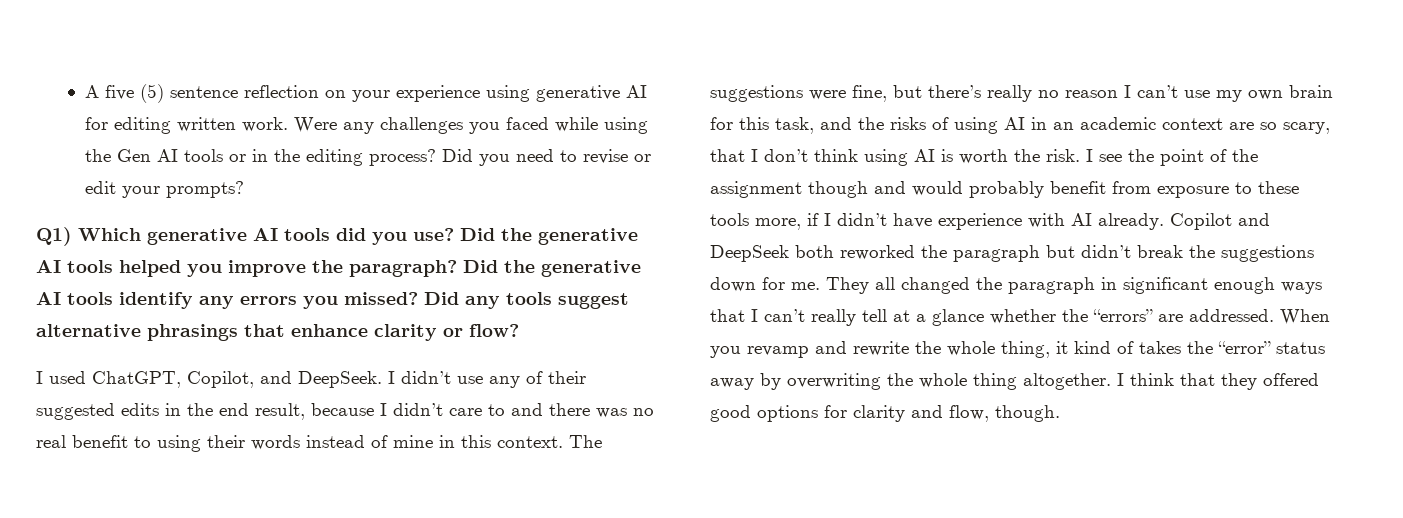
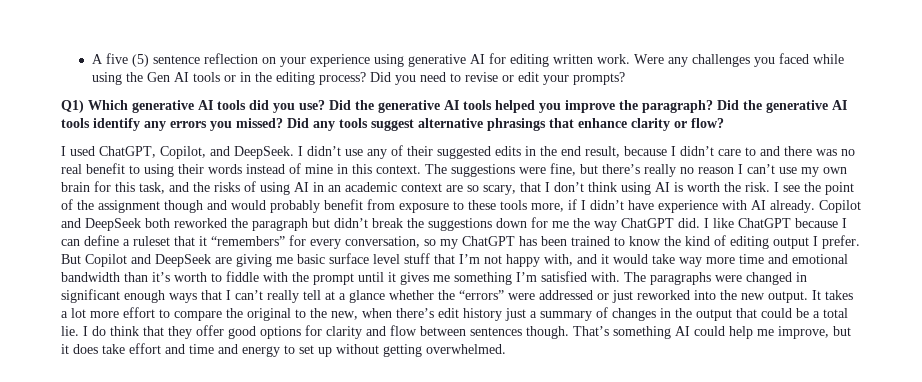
[791,277,1095,294] me. They all changed the paragraph -> [552,218,847,231] [61,235,860,249] [61,253,848,267] [61,271,792,285] me the way ChatGPT did. I like ChatGPT because I can define a ruleset that it “remembers” for every conversation, so my ChatGPT has been trained to know the kind of editing output I prefer. But Copilot and DeepSeek are giving me basic surface level stuff that I’m not happy with, and it would take way more time and emotional bandwidth than it’s worth to fiddle with the prompt until it gives me something I’m satisfied with. The paragraphs were changed
[1158,309,1330,325] [710,341,1325,358] [710,373,1124,390] are addressed. When you revamp and rewrite the whole thing, it kind of takes the “error” status away by overwriting the whole thing altogether. I -> [508,290,853,303] [61,307,848,321] [61,326,106,336] were addressed or just reworked into the new output. It takes a lot more effort to compare the original to the new, when there’s edit history just a summary of changes in the output that could be a total lie. I do
[1263,373,1319,386] offered -> [196,325,224,336] offer
[949,405,1060,422] flow, though. -> [390,325,851,339] [61,343,506,357] flow between sentences though. That’s something AI could help me improve, but it does take effort and time and energy to set up without getting overwhelmed.

